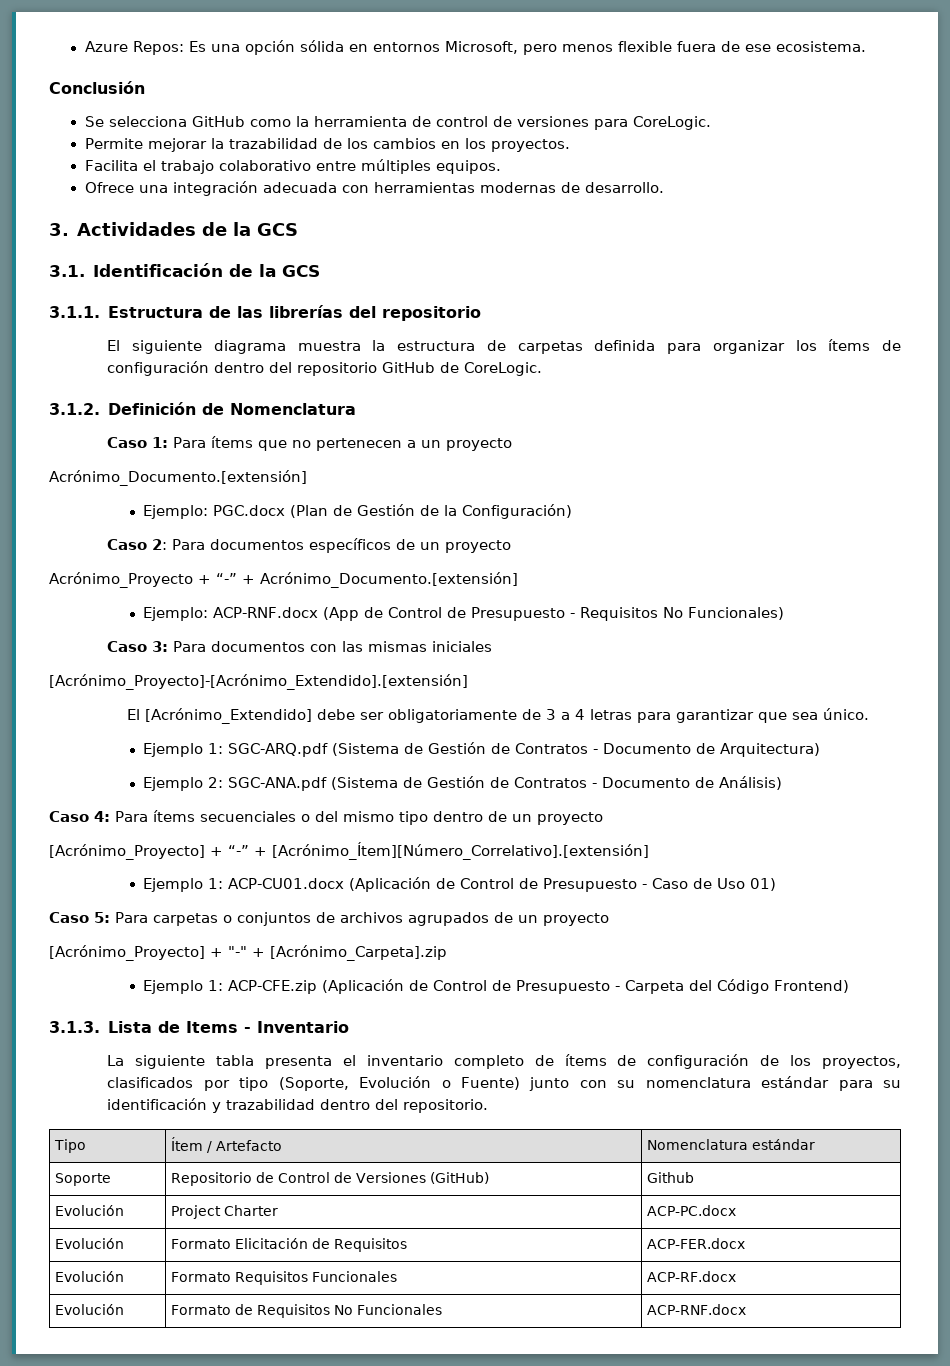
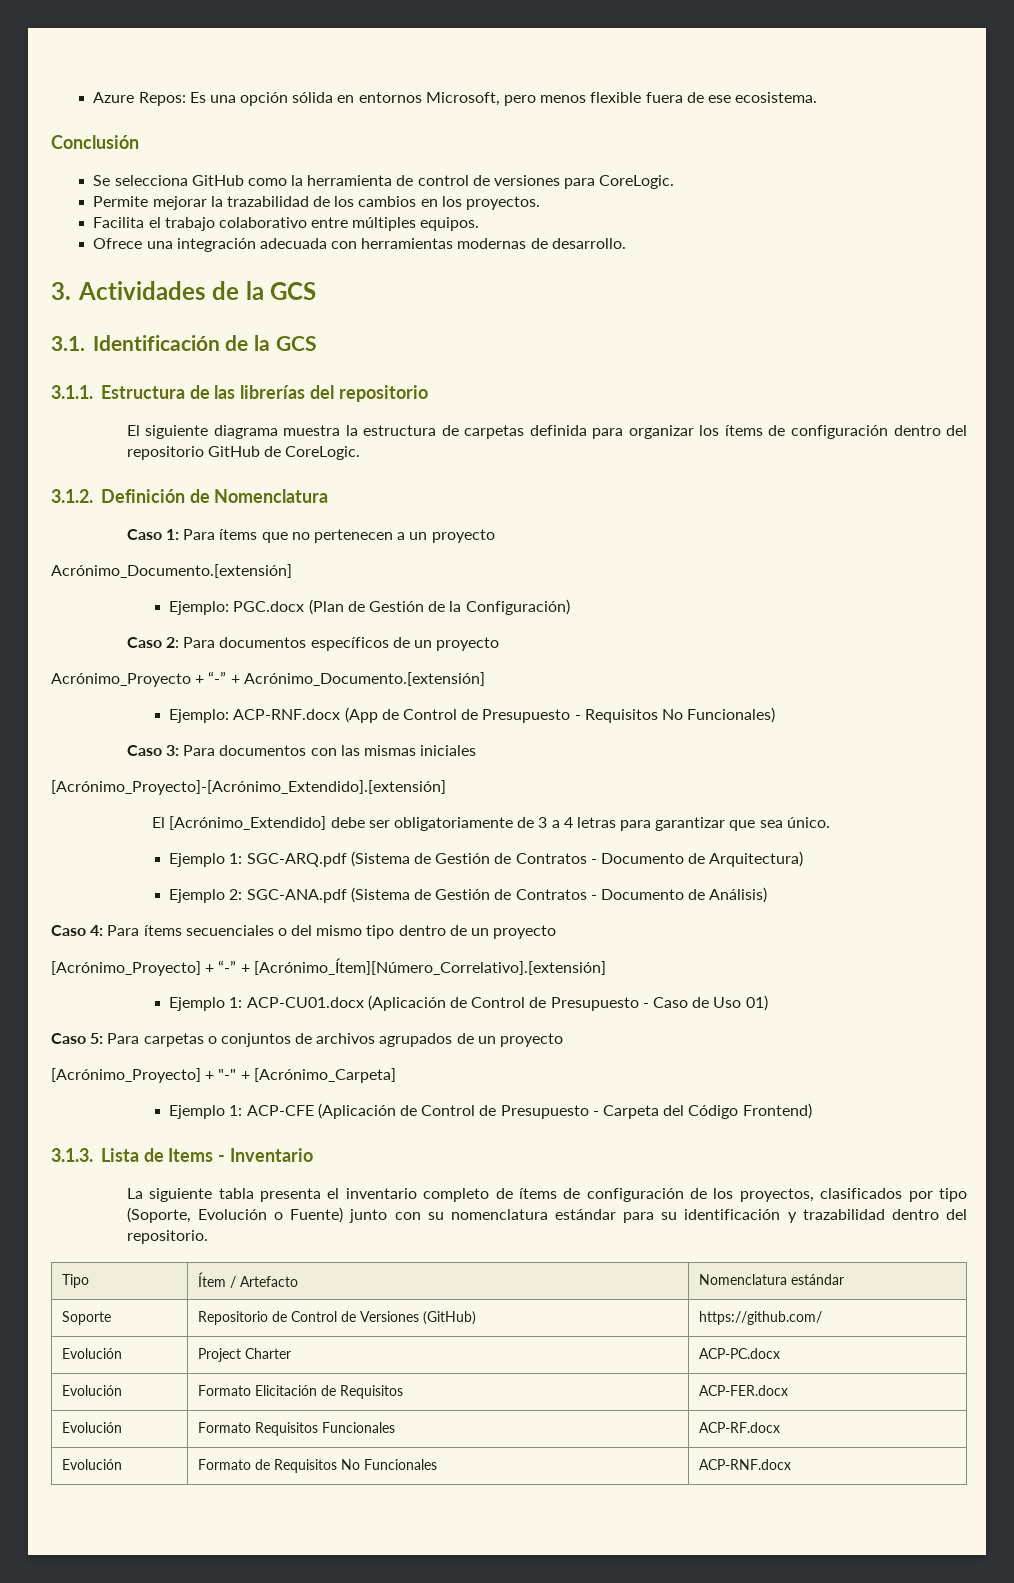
[270,945,447,961] [143,980,318,994] [Acrónimo_Carpeta].zip // Ejemplo 1: ACP-CFE.zip -> [253,1068,396,1083] [169,1105,314,1119] [Acrónimo_Carpeta] // Ejemplo 1: ACP-CFE
[647,1172,695,1183] Github -> [698,1311,822,1325] https://github.com/

